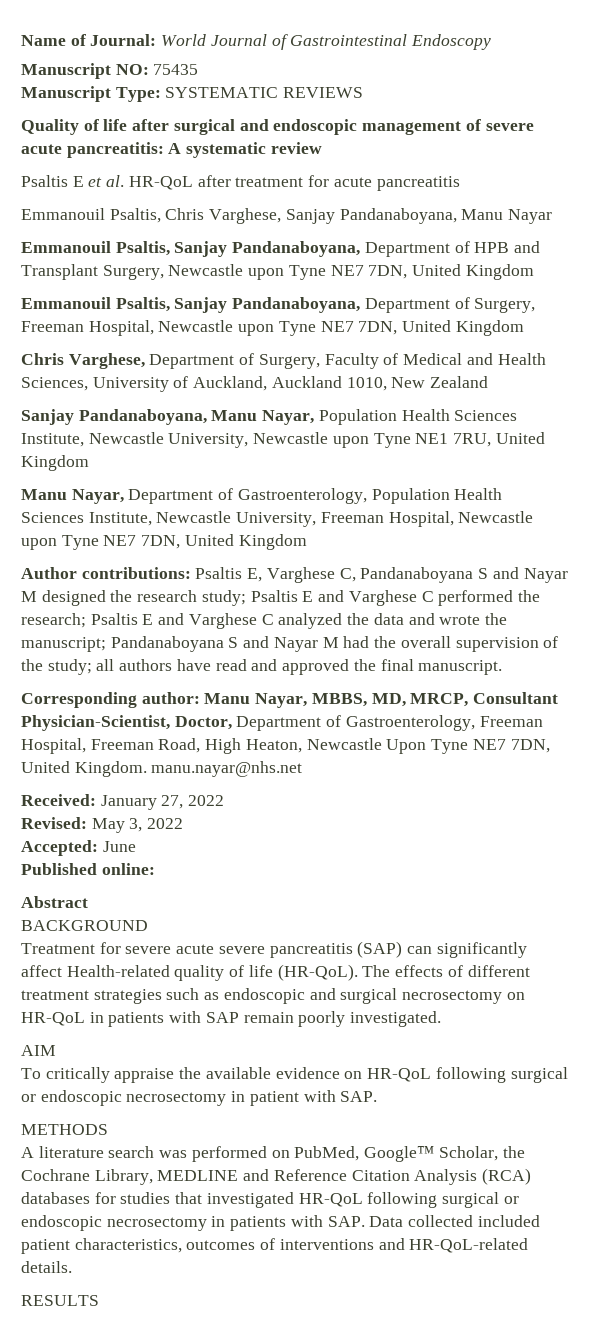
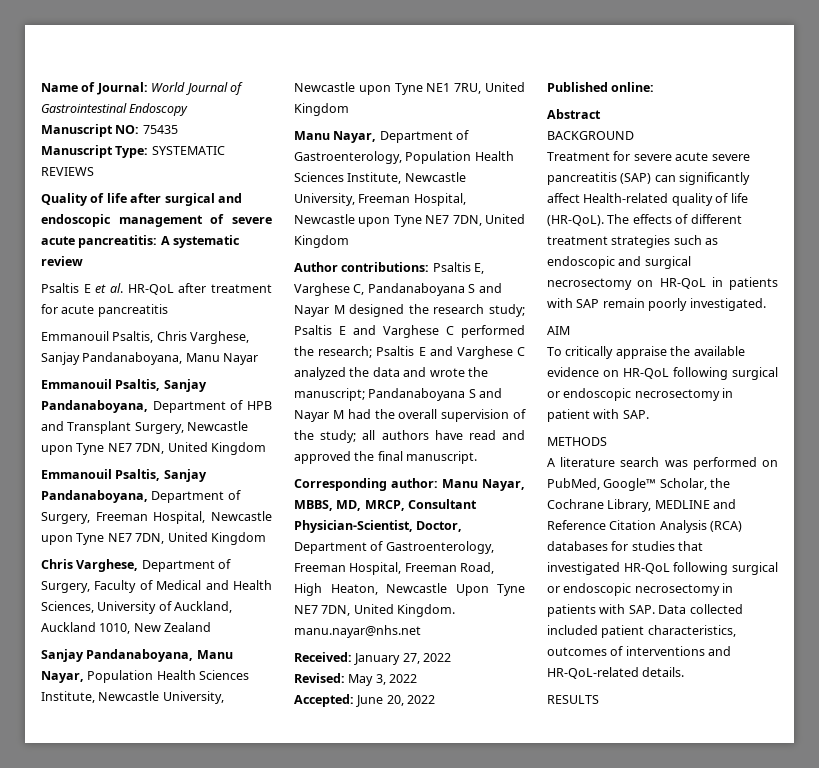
(136, 846) none -> [386,695,436,706] 20, 2022

